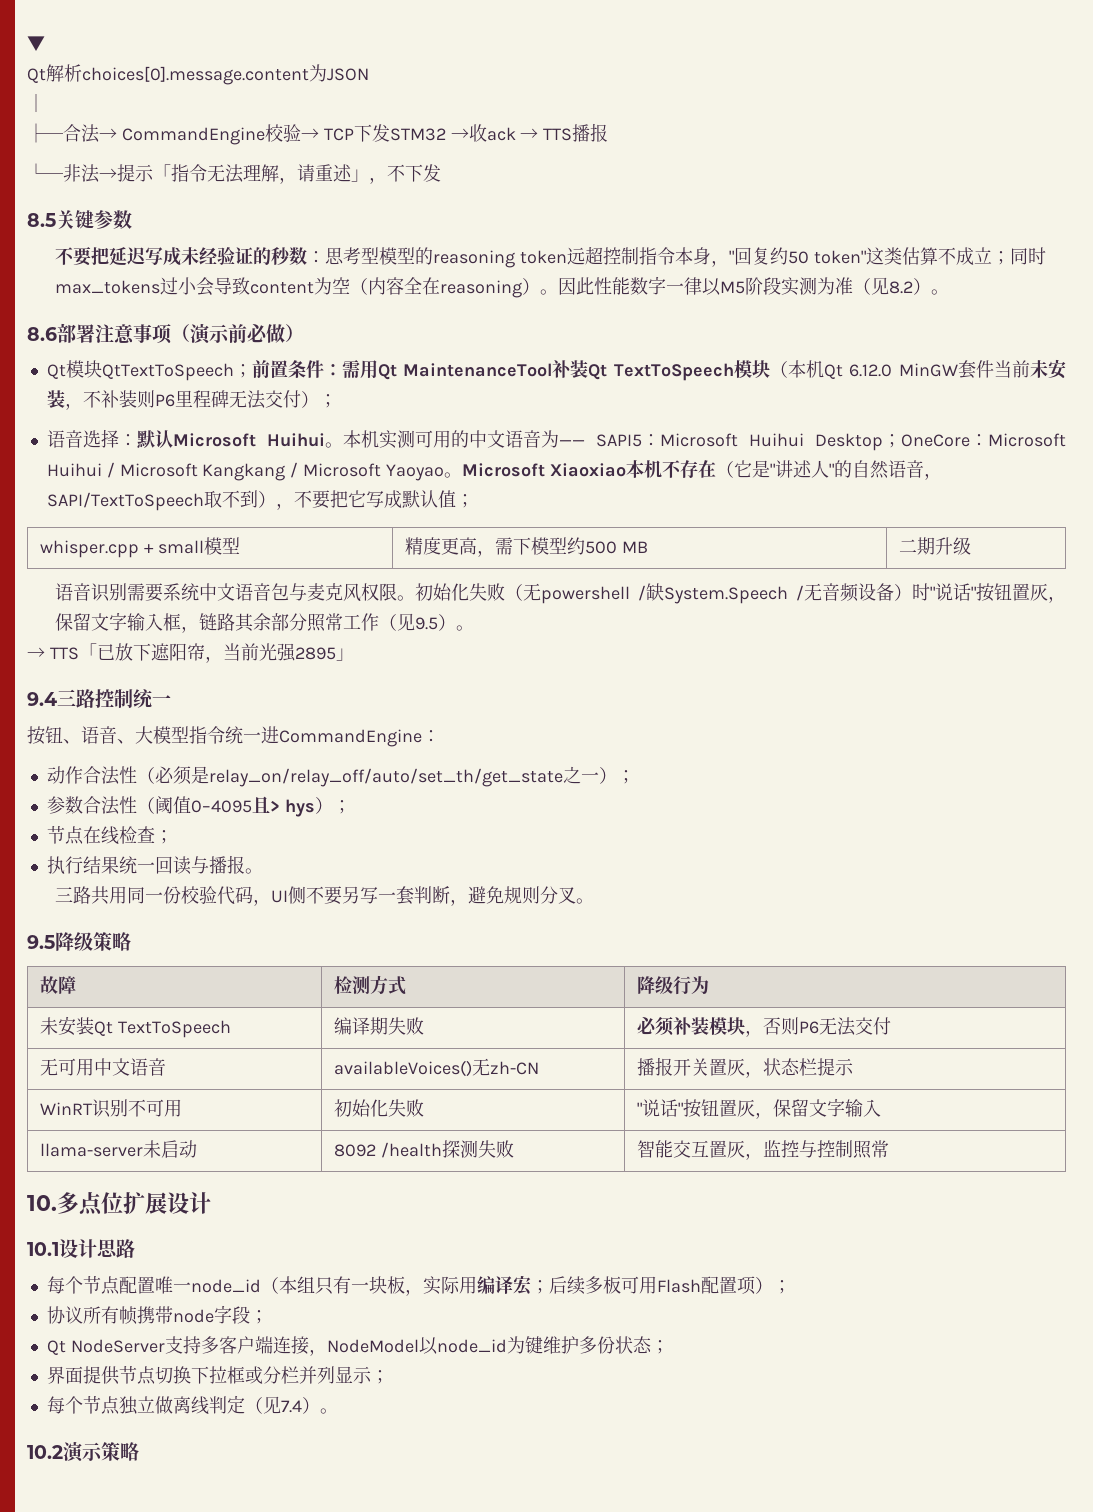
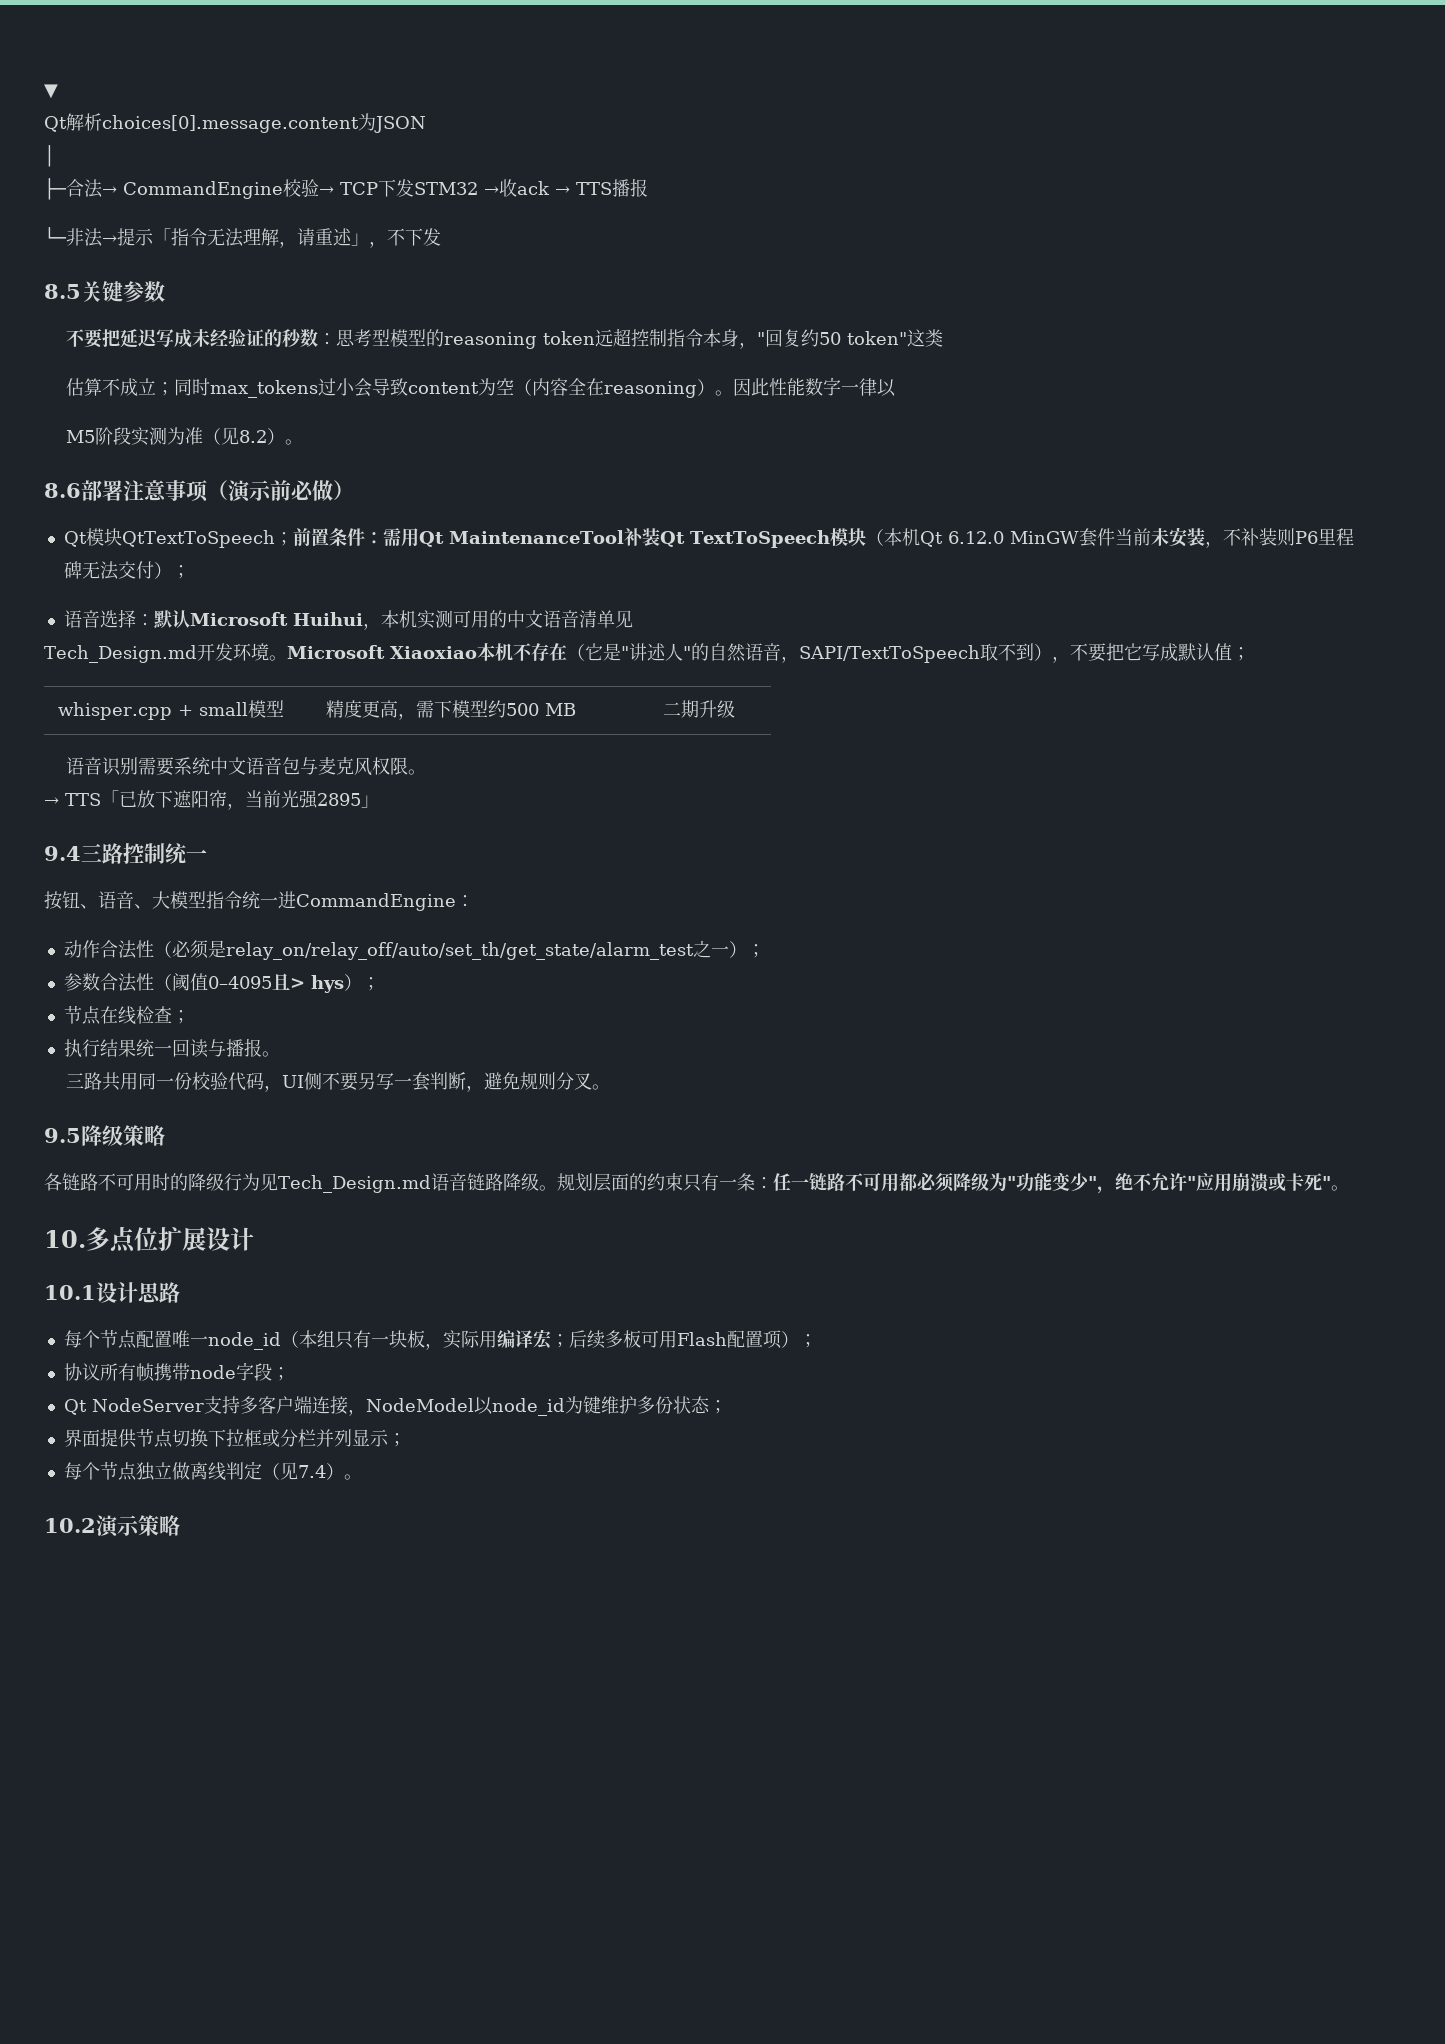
(902, 256) none -> (943, 338) //
(722, 287) none -> (896, 388) //
[324,442,343,448] 。 -> [362,623,381,630] ，
[540,430,1066,451] [46,462,444,481] 为—— SAPI5：Microsoft Huihui Desktop；OneCore：Microsoft Huihui / Microsoft Kangkang / Microsoft Yaoyao -> [578,610,633,628] [44,643,269,663] 清单见 // Tech_Design.md开发环境
[415,583,1066,604] [55,612,475,633] 初始化失败（无powershell /缺System.Speech /无音频设备）时"说话"按钮置灰，保留文字输入框，链路其余部分照常工作（见9.5）。 -> (426, 772) none
[208,768,563,787] relay_on/relay_off/auto/set_th/get_state -> [225,942,694,960] relay_on/relay_off/auto/set_th/get_state/alarm_test
[40,976,77,994] [334,975,407,995] [637,976,710,995] [40,1016,231,1038] [334,1017,425,1035] [637,1016,892,1037] [40,1058,167,1076] [334,1058,540,1077] [637,1057,855,1078] [40,1099,183,1118] [334,1099,425,1117] [637,1098,882,1119] [40,1140,198,1158] [334,1140,514,1158] [637,1140,890,1160] // 故障 | 检测方式 | 降级行为 // 未安装Qt TextToSpeech | 编译期失败 | 必须补装模块，否则P6无法交付 // 无可用中文语音 | availableVoices()无zh-CN | 播报开关置灰，状态栏提示 // WinRT识别不可用 | 初始化失败 | "说话"按钮置灰，保留文字输入 // llama-server未启动 | 8092 /health探测失败 | 智能交互置灰，监控与控制照常 -> [44,1172,1349,1194] // 各链路不可用时的降级行为见Tech_Design.md语音链路降级。规划层面的约束只有一条：任一链路不可用都必须降级为"功能变少"，绝不允许"应用崩溃或卡死"。

